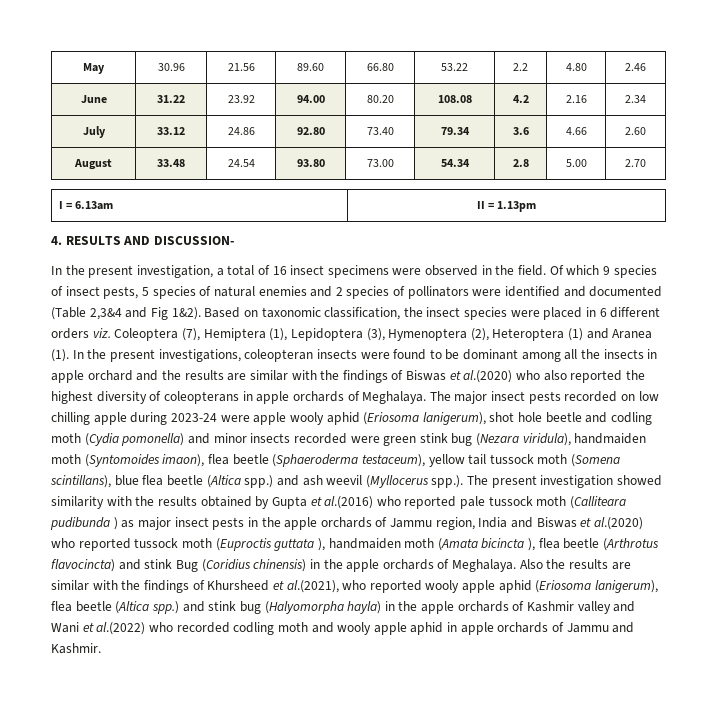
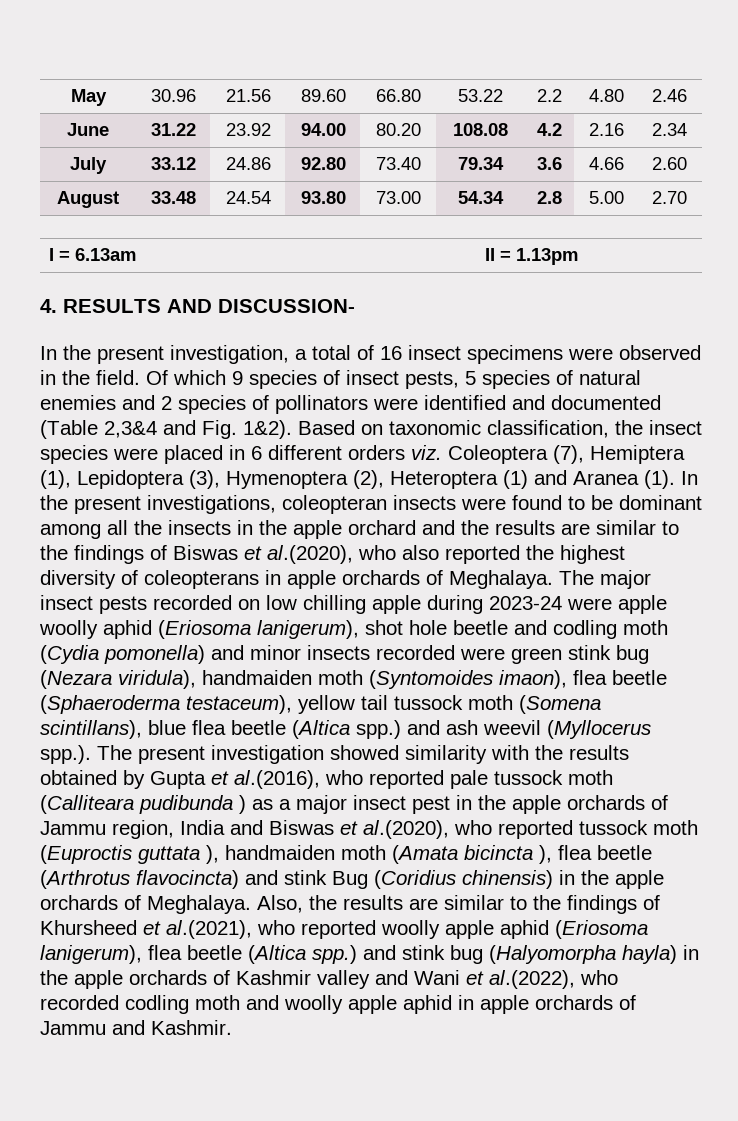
[150,307,168,320] Fig -> [202,420,237,439] Fig.
(658, 354) none -> [259,520,287,535] the
[291,370,317,380] with -> [662,521,679,535] to
[463,370,513,383] al.(2020) -> [267,545,353,564] al.(2020),
[289,412,324,425] wooly -> [39,620,98,639] woolly
[324,496,374,509] al.(2016) -> [234,770,320,789] al.(2016),
[137,517,245,530] major insect pests -> [279,795,450,814] a major insect pest
[593,517,643,530] al.(2020) -> [363,820,449,839] al.(2020),
[519,559,631,570] [51,580,118,591] Also the results are similar with -> [257,895,527,913] Also, the results are similar to
[425,580,460,593] wooly -> [381,920,440,939] woolly
[96,622,146,635] al.(2022) -> [489,970,575,989] al.(2022),
[337,622,372,635] wooly -> [284,995,343,1014] woolly

